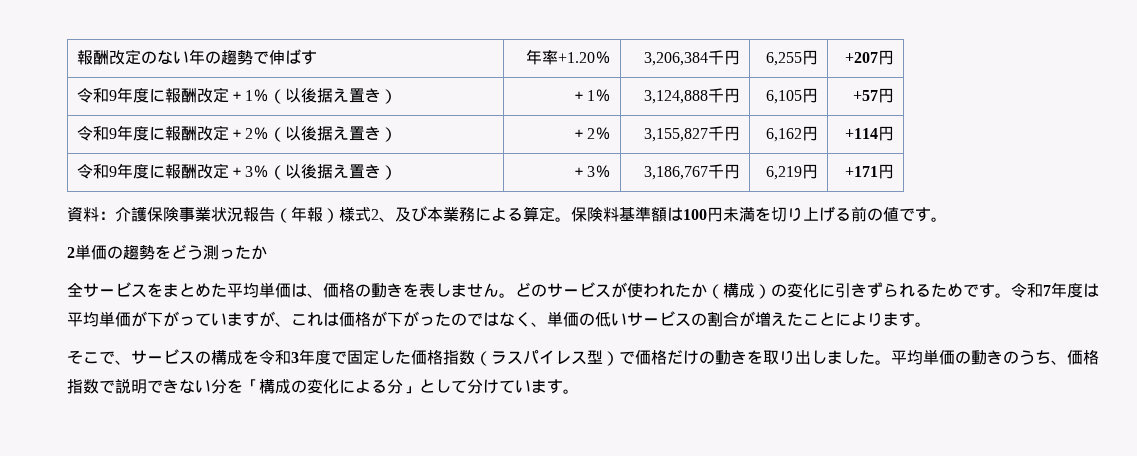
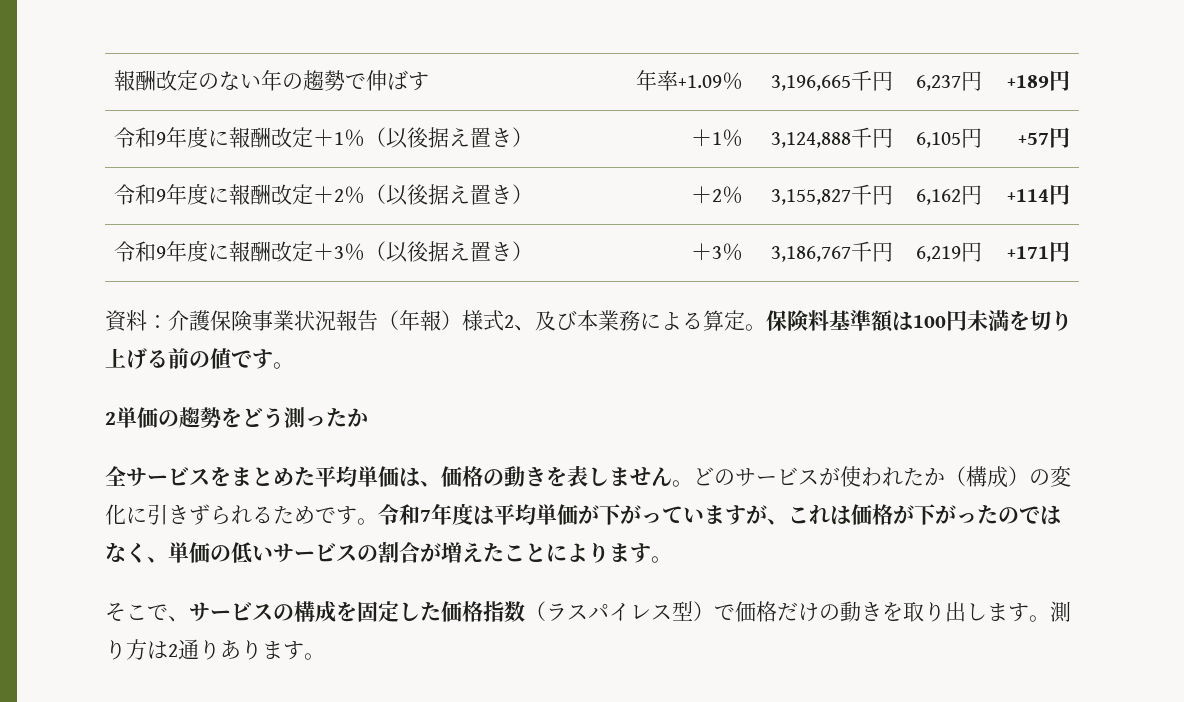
[557,51,611,64] [643,50,740,66] [765,50,818,66] [844,52,878,63] +1.20％ | 3,206,384千円 | 6,255円 | +207 -> [677,72,743,90] [770,70,893,91] [915,71,982,91] [1006,75,1049,88] +1.09％ | 3,196,665千円 | 6,237円 | +189
[259,349,347,365] 令和3年度で -> (357, 612) none
[843,349,1099,365] [67,379,531,394] した。平均単価の動きのうち、価格指数で説明できない分を「構成の変化による分」として分けてい -> [1008,601,1071,622] [105,639,262,660] す。測り方は2通りあり

